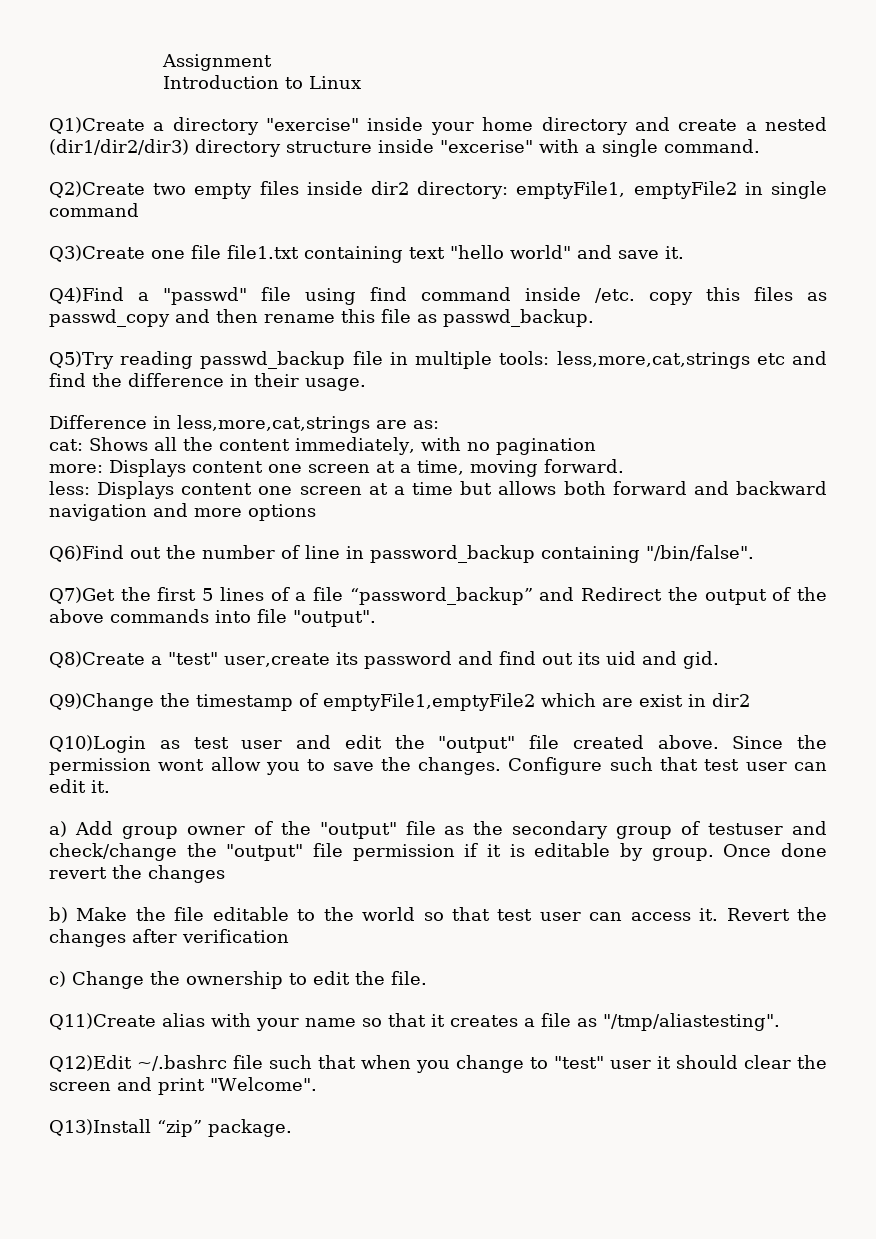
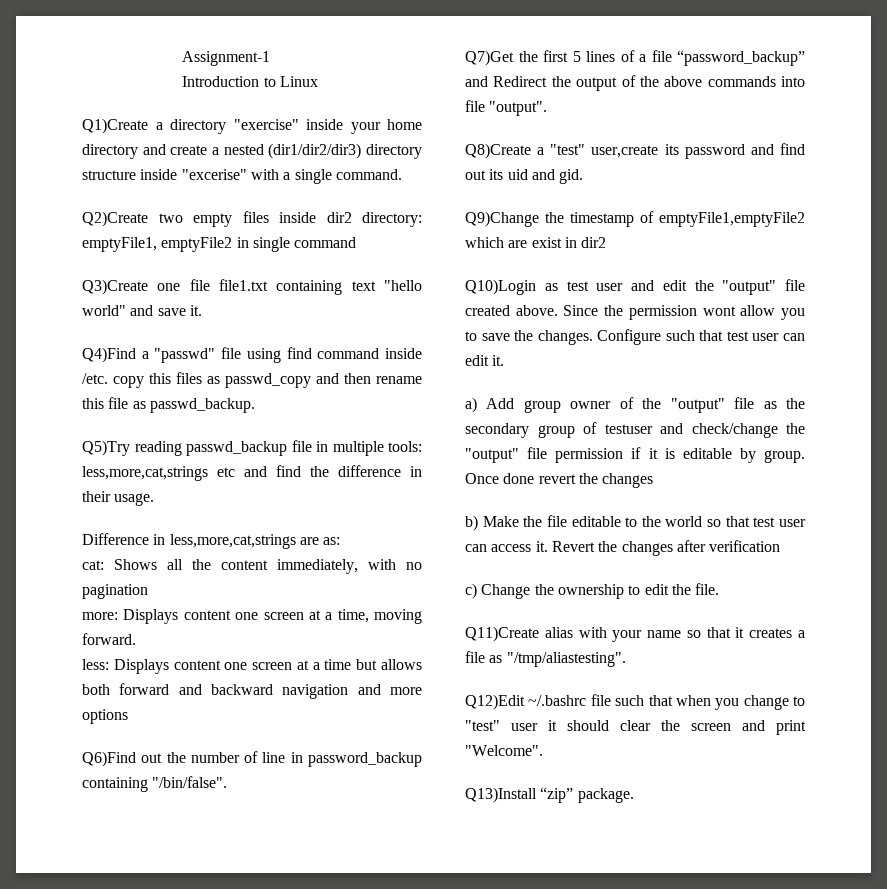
[161,54,272,71] Assignment -> [182,51,271,66] Assignment-1

